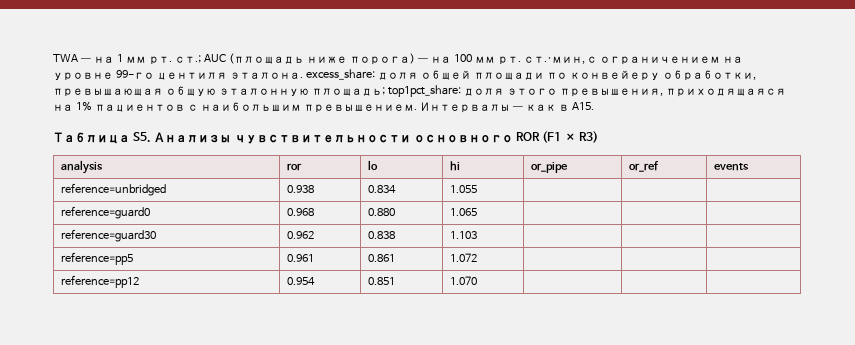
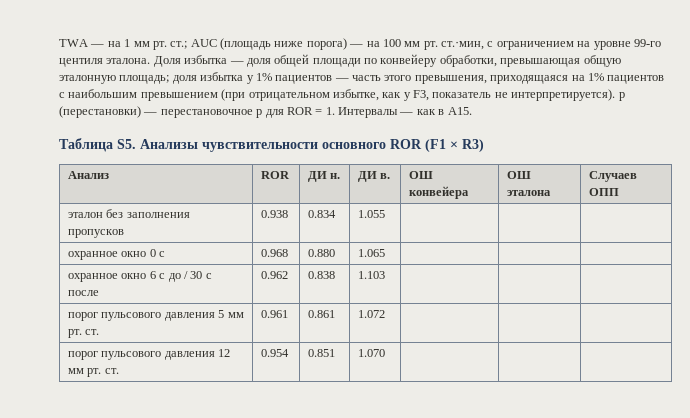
[305,69,375,80] excess_share: -> [153,55,244,67] Доля избытка —
[387,85,504,97] top1pct_share: доля -> [172,72,381,84] доля избытка у 1% пациентов — часть
[303,104,417,113] превышением. -> [140,89,625,101] [59,106,335,118] превышением (при отрицательном избытке, как у F3, показатель не интерпретируется). p (перестановки) — перестановочное p для ROR = 1.
[60,160,103,174] [286,163,302,171] [367,160,378,170] [449,161,460,171] [530,162,568,173] [628,161,659,172] [713,163,749,171] [60,183,166,196] analysis | ror | lo | hi | or_pipe | or_ref | events // reference=unbridged -> [68,171,110,179] [261,171,291,179] [308,171,341,182] [358,171,391,182] [409,171,434,179] [409,186,470,199] [507,171,532,179] [507,190,552,196] [589,171,638,182] [589,188,620,196] [68,209,190,218] [68,229,125,238] Анализ | ROR | ДИ н. | ДИ в. | ОШ конвейера | ОШ эталона | Случаев ОПП // эталон без заполнения пропусков
[60,206,150,219] reference=guard0 -> [68,249,166,260] охранное окно 0 с
[60,229,156,242] [286,231,314,239] [367,231,395,239] [449,231,477,239] [60,252,133,265] [286,254,314,262] [367,254,395,262] [449,253,477,262] [60,275,139,288] reference=guard30 | 0.962 | 0.838 | 1.103 | | | // reference=pp5 | 0.961 | 0.861 | 1.072 | | | // reference=pp12 -> [68,271,212,282] [68,290,100,296] [261,271,289,279] [308,271,336,279] [358,271,386,279] [68,310,244,321] [68,329,100,338] [261,310,289,318] [308,310,336,318] [358,310,386,318] [68,349,231,360] [68,368,119,377] охранное окно 6 с до / 30 с после | 0.962 | 0.838 | 1.103 | | | // порог пульсового давления 5 мм рт. ст. | 0.961 | 0.861 | 1.072 | | | // порог пульсового давления 12 мм рт. ст.

